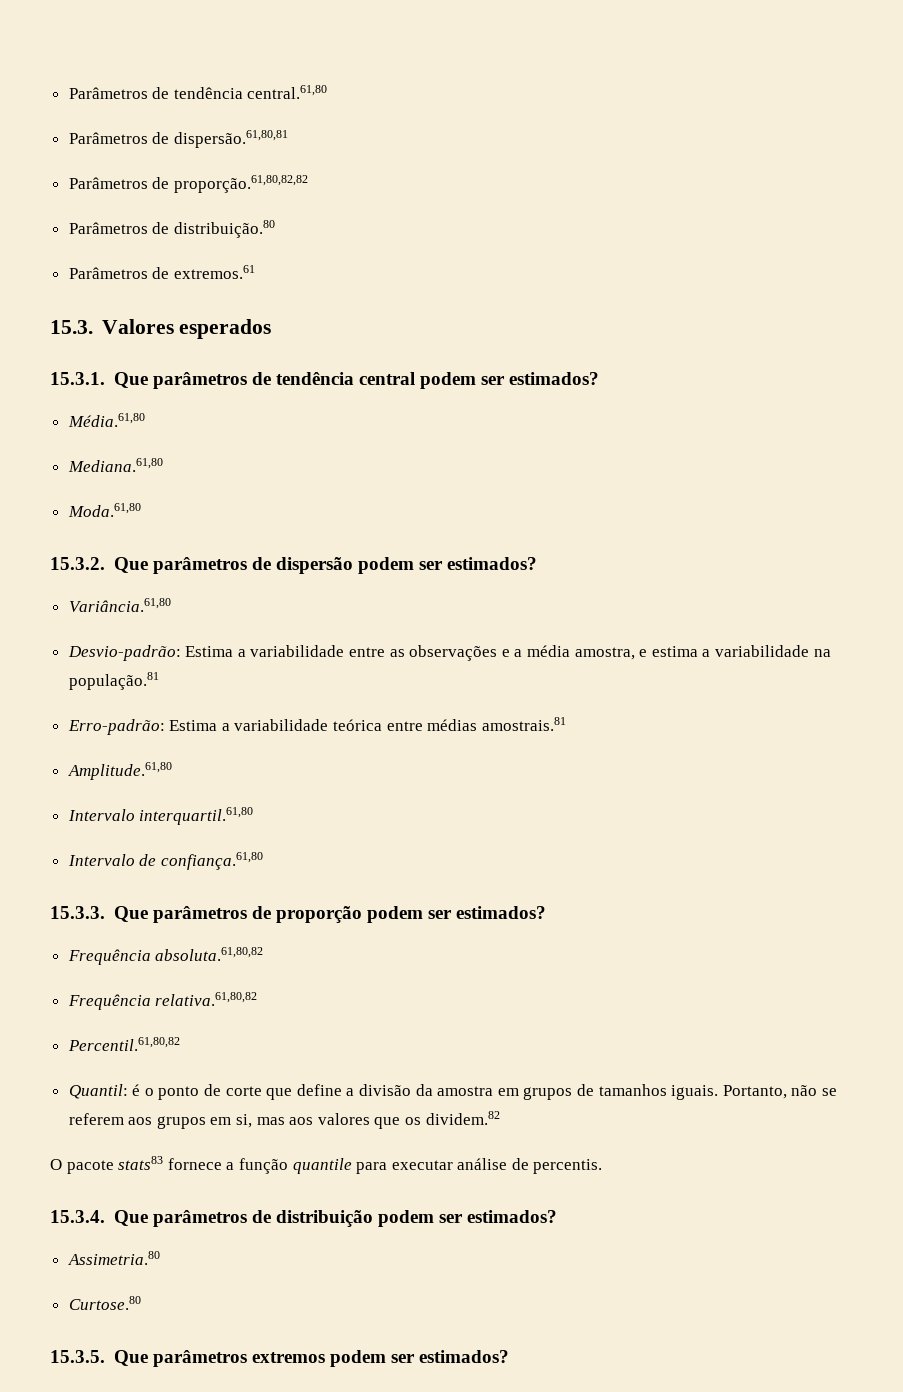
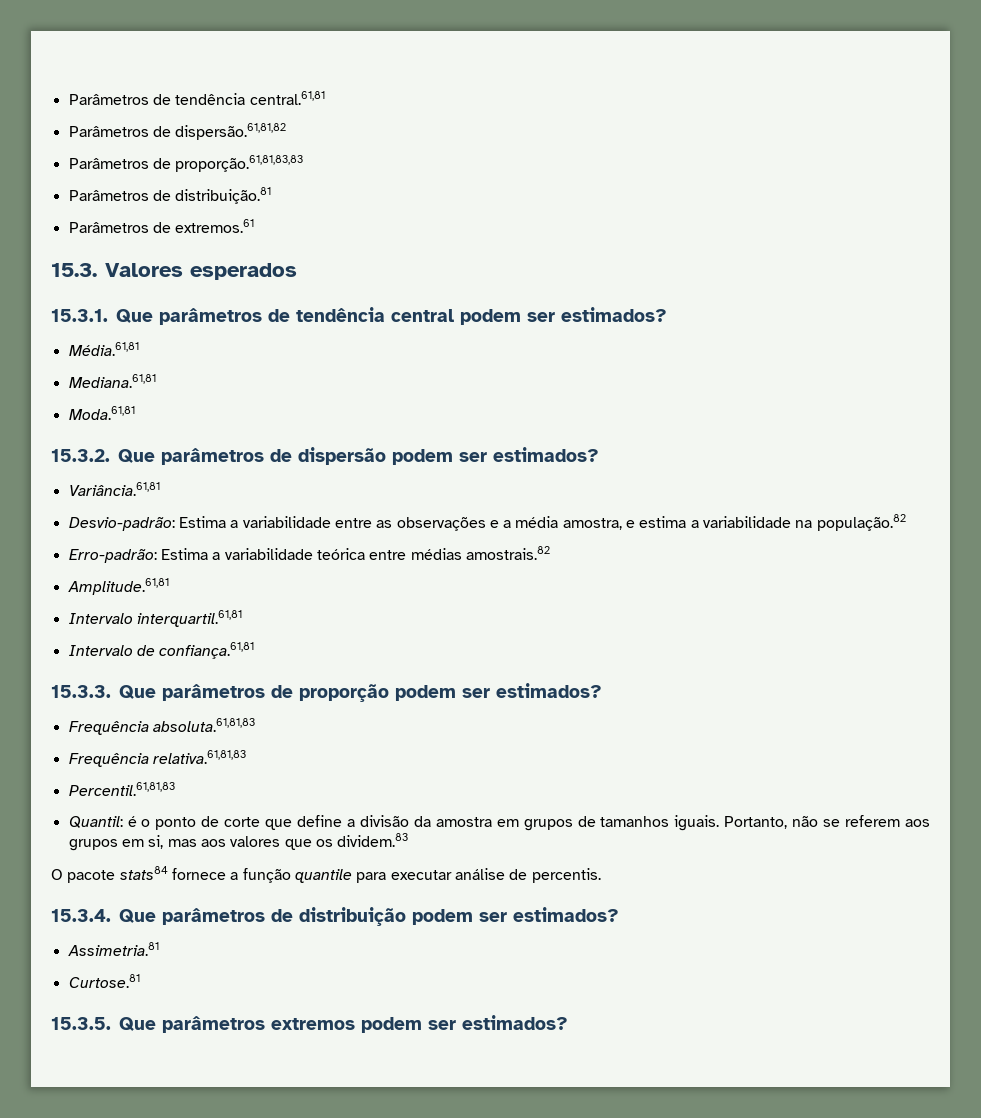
[247,85,328,99] [68,130,288,148] [68,175,308,193] [68,220,275,238] central.61,80 // Parâmetros de dispersão.61,80,81 // Parâmetros de proporção.61,80,82,82 // Parâmetros de distribuição.80 -> [249,91,325,105] [68,123,287,140] [68,155,304,172] [68,187,272,204] central.61,81 // Parâmetros de dispersão.61,81,82 // Parâmetros de proporção.61,81,83,83 // Parâmetros de distribuição.81
[67,413,145,427] [67,458,163,472] [67,503,141,517] Média.61,80 // Mediana.61,80 // Moda.61,80 -> [68,342,139,356] [68,374,156,388] [68,406,135,420] Média.61,81 // Mediana.61,81 // Moda.61,81
[68,598,171,612] Variância.61,80 -> [68,482,160,496] Variância.61,81
[68,672,159,690] população.81 -> [816,514,906,531] população.82
[481,717,566,731] [67,762,172,780] [67,807,254,825] amostrais.81 // Amplitude.61,80 // Intervalo interquartil.61,80 -> [465,546,550,560] [67,578,169,595] [68,610,242,627] amostrais.82 // Amplitude.61,81 // Intervalo interquartil.61,81
[160,852,263,870] confiança.61,80 -> [159,642,255,659] confiança.61,81
[155,947,264,961] [67,992,258,1010] [67,1037,180,1051] absoluta.61,80,82 // Frequência relativa.61,80,82 // Percentil.61,80,82 -> [152,718,255,732] [68,750,246,767] [68,782,175,796] absoluta.61,81,83 // Frequência relativa.61,81,83 // Percentil.61,81,83
[425,1111,500,1125] dividem.82 -> [337,833,409,847] dividem.83
[118,1156,164,1170] stats83 -> [119,866,168,880] stats84
[67,1251,160,1265] [68,1296,141,1310] Assimetria.80 // Curtose.80 -> [67,942,159,956] [68,974,140,988] Assimetria.81 // Curtose.81

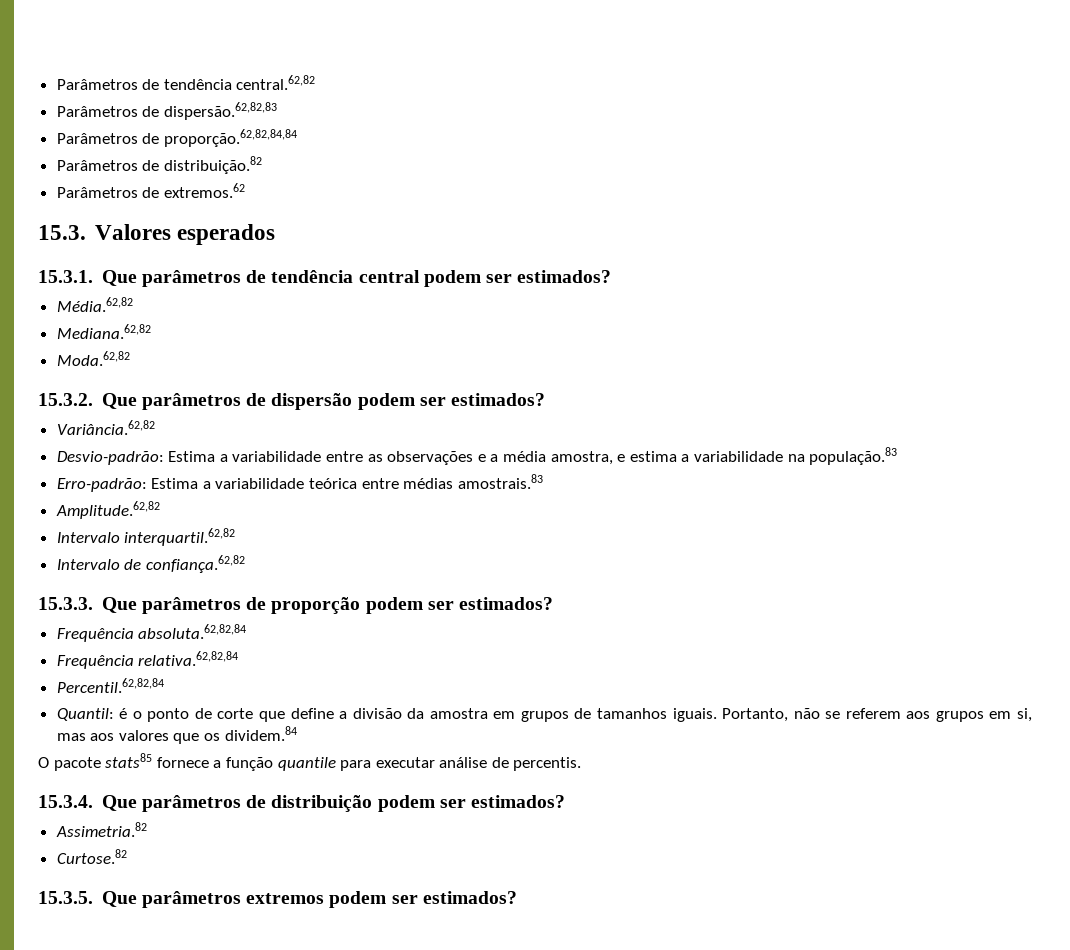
[249,91,325,105] [68,123,287,140] [68,155,304,172] [68,187,272,204] [68,219,255,233] central.61,81 // Parâmetros de dispersão.61,81,82 // Parâmetros de proporção.61,81,83,83 // Parâmetros de distribuição.81 // Parâmetros de extremos.61 -> [236,75,316,90] [56,102,277,120] [56,129,297,147] [56,156,262,174] [56,183,245,198] central.62,82 // Parâmetros de dispersão.62,82,83 // Parâmetros de proporção.62,82,84,84 // Parâmetros de distribuição.82 // Parâmetros de extremos.62
[68,342,139,356] [68,374,156,388] [68,406,135,420] Média.61,81 // Mediana.61,81 // Moda.61,81 -> [56,297,133,312] [56,324,151,339] [56,351,130,366] Média.62,82 // Mediana.62,82 // Moda.62,82
[68,482,160,496] Variância.61,81 -> [56,420,155,435] Variância.62,82
[816,514,906,531] população.82 -> [809,447,898,465] população.83
[465,546,550,560] [67,578,169,595] [68,610,242,627] amostrais.82 // Amplitude.61,81 // Intervalo interquartil.61,81 -> [457,474,543,489] [55,501,160,519] [56,528,236,546] amostrais.83 // Amplitude.62,82 // Intervalo interquartil.62,82
[159,642,255,659] confiança.61,81 -> [145,555,245,573] confiança.62,82
[152,718,255,732] [68,750,246,767] [68,782,175,796] absoluta.61,81,83 // Frequência relativa.61,81,83 // Percentil.61,81,83 -> [138,624,247,639] [56,651,239,669] [56,678,164,693] absoluta.62,82,84 // Frequência relativa.62,82,84 // Percentil.62,82,84
[337,833,409,847] dividem.83 -> [224,726,297,741] dividem.84
[119,866,168,880] stats84 -> [105,753,153,768] stats85
[67,942,159,956] [68,974,140,988] Assimetria.81 // Curtose.81 -> [55,822,147,837] [56,849,127,864] Assimetria.82 // Curtose.82

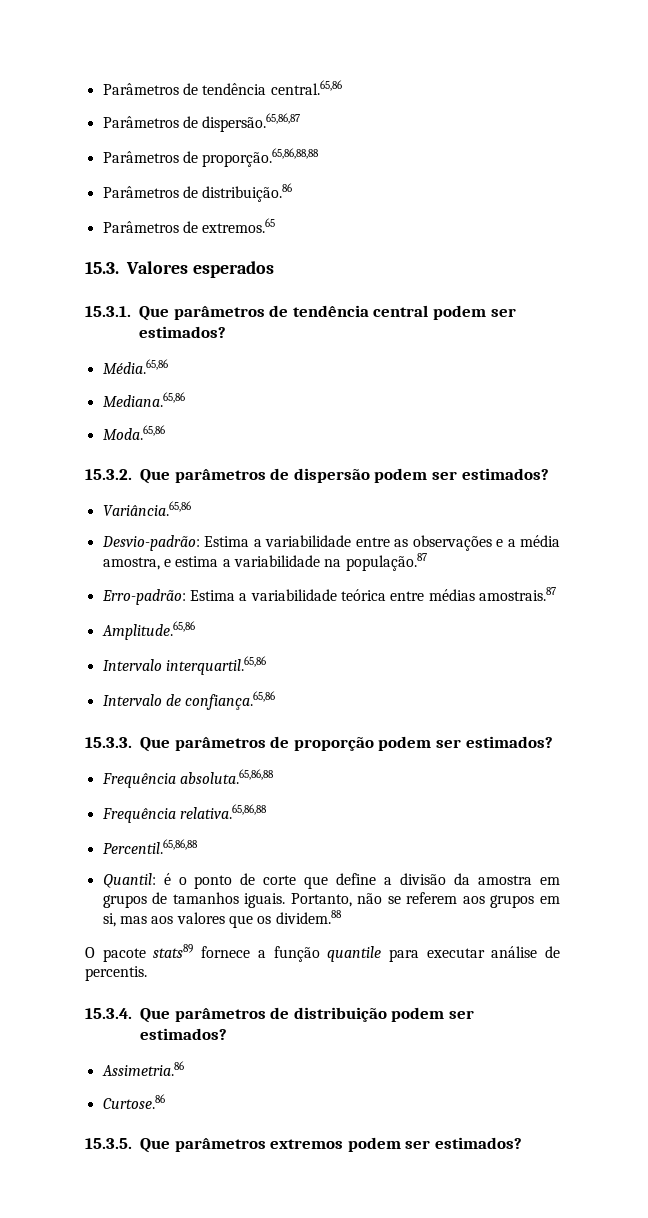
[236,75,316,90] [56,102,277,120] [56,129,297,147] [56,156,262,174] [56,183,245,198] central.62,82 // Parâmetros de dispersão.62,82,83 // Parâmetros de proporção.62,82,84,84 // Parâmetros de distribuição.82 // Parâmetros de extremos.62 -> [270,80,342,95] [102,113,301,132] [102,148,320,167] [102,183,293,202] [102,218,276,233] central.65,86 // Parâmetros de dispersão.65,86,87 // Parâmetros de proporção.65,86,88,88 // Parâmetros de distribuição.86 // Parâmetros de extremos.65
[56,297,133,312] [56,324,151,339] [56,351,130,366] Média.62,82 // Mediana.62,82 // Moda.62,82 -> [102,359,168,374] [102,392,185,407] [102,425,165,440] Média.65,86 // Mediana.65,86 // Moda.65,86
[56,420,155,435] Variância.62,82 -> [102,501,191,516] Variância.65,86
[809,447,898,465] população.83 -> [345,553,427,571] população.87
[457,474,543,489] [55,501,160,519] [56,528,236,546] amostrais.83 // Amplitude.62,82 // Intervalo interquartil.62,82 -> [478,587,556,601] [101,621,195,640] [102,656,266,675] amostrais.87 // Amplitude.65,86 // Intervalo interquartil.65,86
[145,555,245,573] confiança.62,82 -> [185,691,276,710] confiança.65,86
[138,624,247,639] [56,651,239,669] [56,678,164,693] absoluta.62,82,84 // Frequência relativa.62,82,84 // Percentil.62,82,84 -> [179,769,274,784] [101,804,267,823] [102,839,198,854] absoluta.65,86,88 // Frequência relativa.65,86,88 // Percentil.65,86,88
[224,726,297,741] dividem.84 -> [275,910,342,924] dividem.88
[105,753,153,768] stats85 -> [153,944,194,958] stats89
[55,822,147,837] [56,849,127,864] Assimetria.82 // Curtose.82 -> [101,1061,184,1076] [102,1094,165,1109] Assimetria.86 // Curtose.86

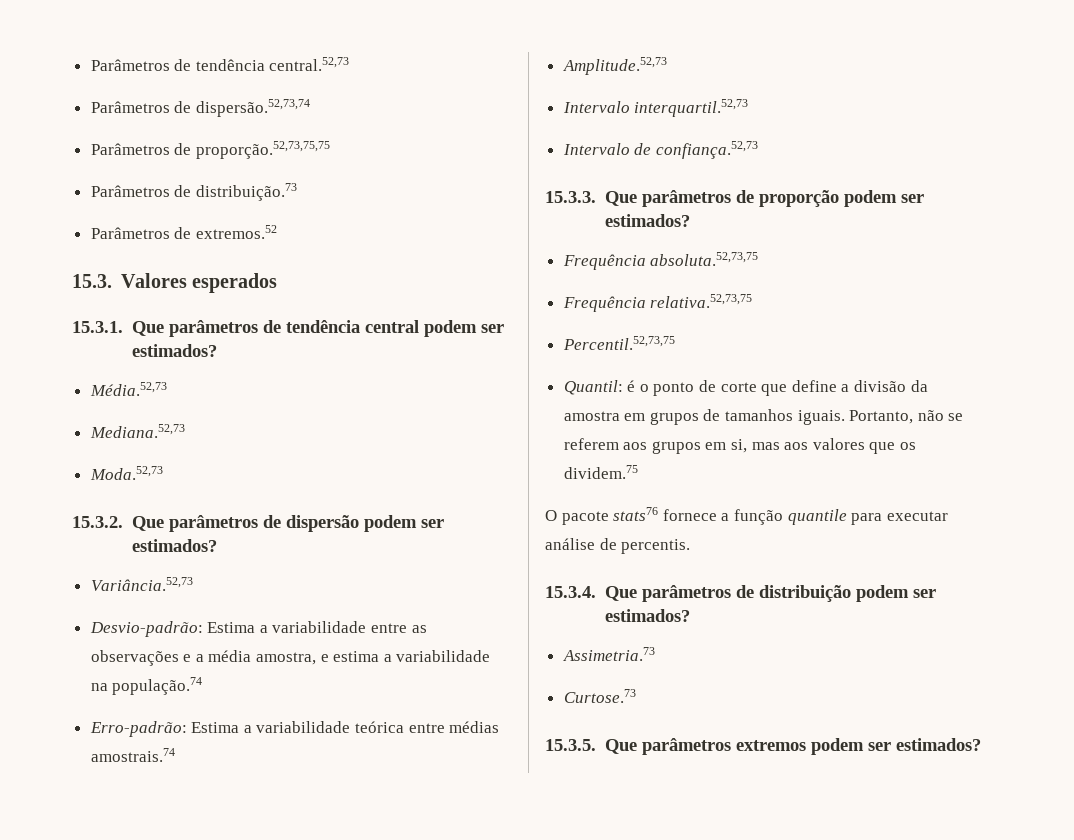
[270,80,342,95] [102,113,301,132] [102,148,320,167] [102,183,293,202] [102,218,276,233] central.65,86 // Parâmetros de dispersão.65,86,87 // Parâmetros de proporção.65,86,88,88 // Parâmetros de distribuição.86 // Parâmetros de extremos.65 -> [269,57,350,71] [90,99,310,117] [90,141,330,159] [90,183,297,201] [90,225,277,239] central.52,73 // Parâmetros de dispersão.52,73,74 // Parâmetros de proporção.52,73,75,75 // Parâmetros de distribuição.73 // Parâmetros de extremos.52
[102,359,168,374] [102,392,185,407] [102,425,165,440] Média.65,86 // Mediana.65,86 // Moda.65,86 -> [89,382,167,396] [89,424,185,438] [89,466,163,480] Média.52,73 // Mediana.52,73 // Moda.52,73
[102,501,191,516] Variância.65,86 -> [90,577,193,591] Variância.52,73
[345,553,427,571] população.87 -> [112,677,203,695] população.74
[478,587,556,601] [101,621,195,640] [102,656,266,675] amostrais.87 // Amplitude.65,86 // Intervalo interquartil.65,86 -> [90,748,175,762] [562,57,667,75] [562,99,749,117] amostrais.74 // Amplitude.52,73 // Intervalo interquartil.52,73
[185,691,276,710] confiança.65,86 -> [655,141,758,159] confiança.52,73
[179,769,274,784] [101,804,267,823] [102,839,198,854] absoluta.65,86,88 // Frequência relativa.65,86,88 // Percentil.65,86,88 -> [650,252,759,266] [562,294,753,312] [562,336,675,350] absoluta.52,73,75 // Frequência relativa.52,73,75 // Percentil.52,73,75
[275,910,342,924] dividem.88 -> [563,465,638,479] dividem.75
[153,944,194,958] stats89 -> [613,507,659,521] stats76
[101,1061,184,1076] [102,1094,165,1109] Assimetria.86 // Curtose.86 -> [562,647,655,661] [563,689,636,703] Assimetria.73 // Curtose.73

